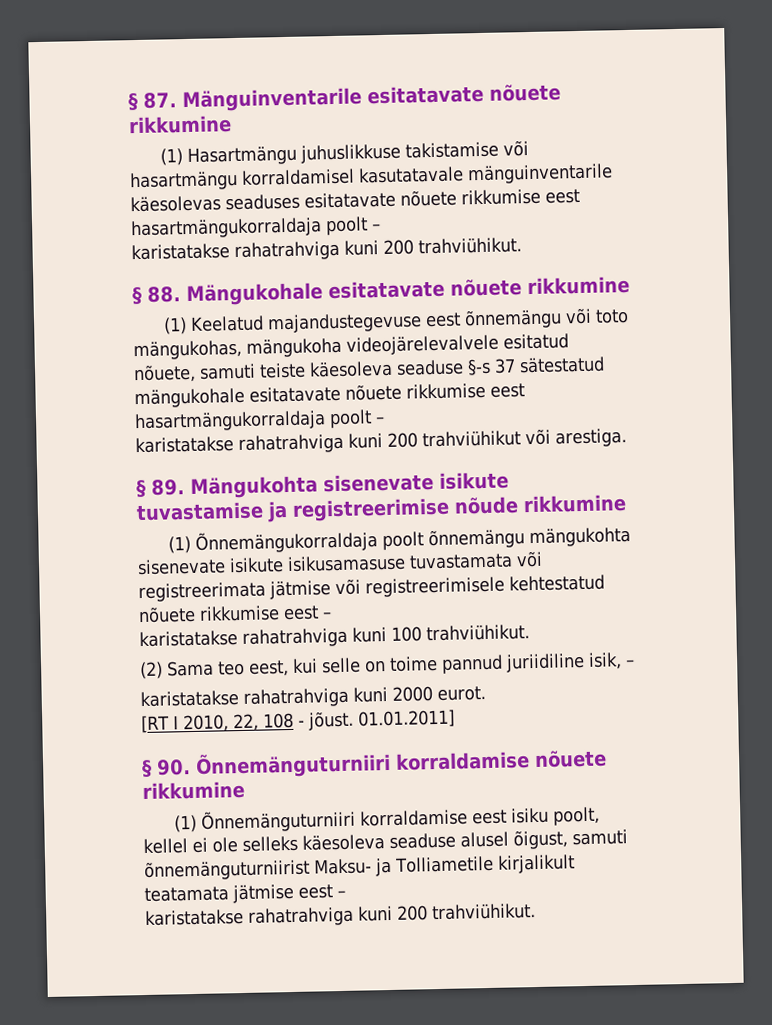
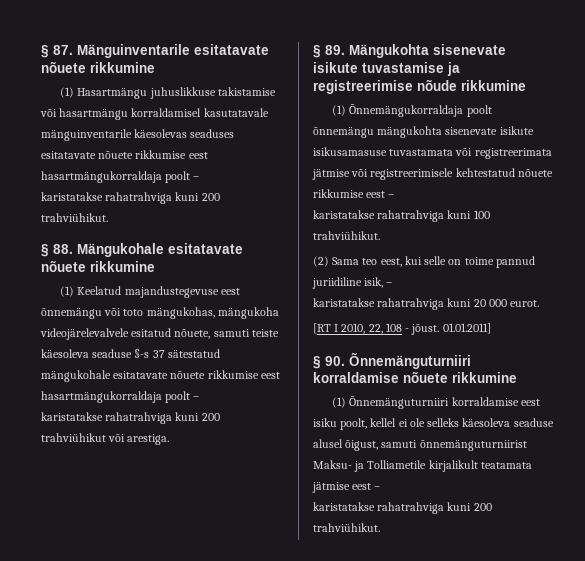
[392,686,433,702] 2000 -> [473,299,507,307] 20 000

